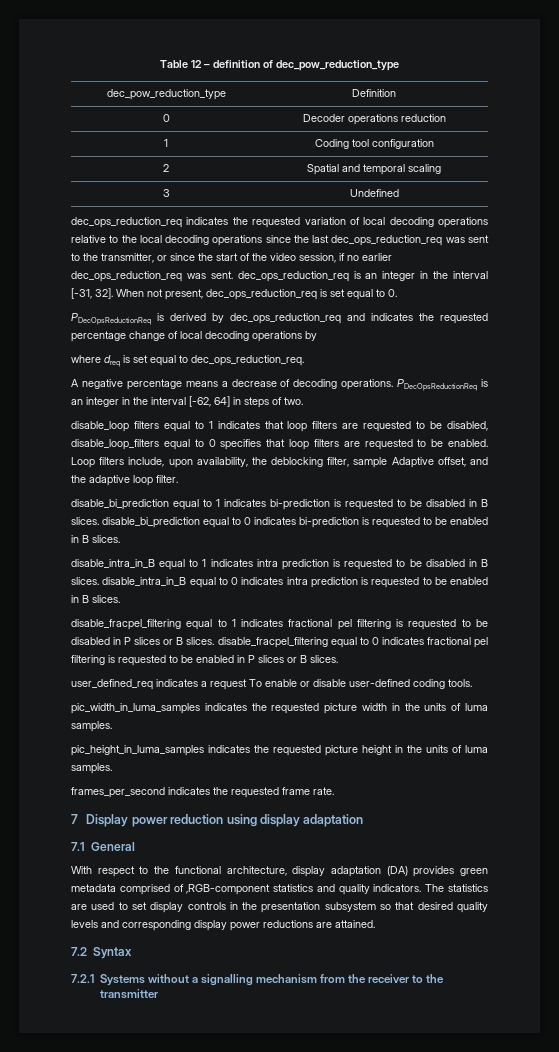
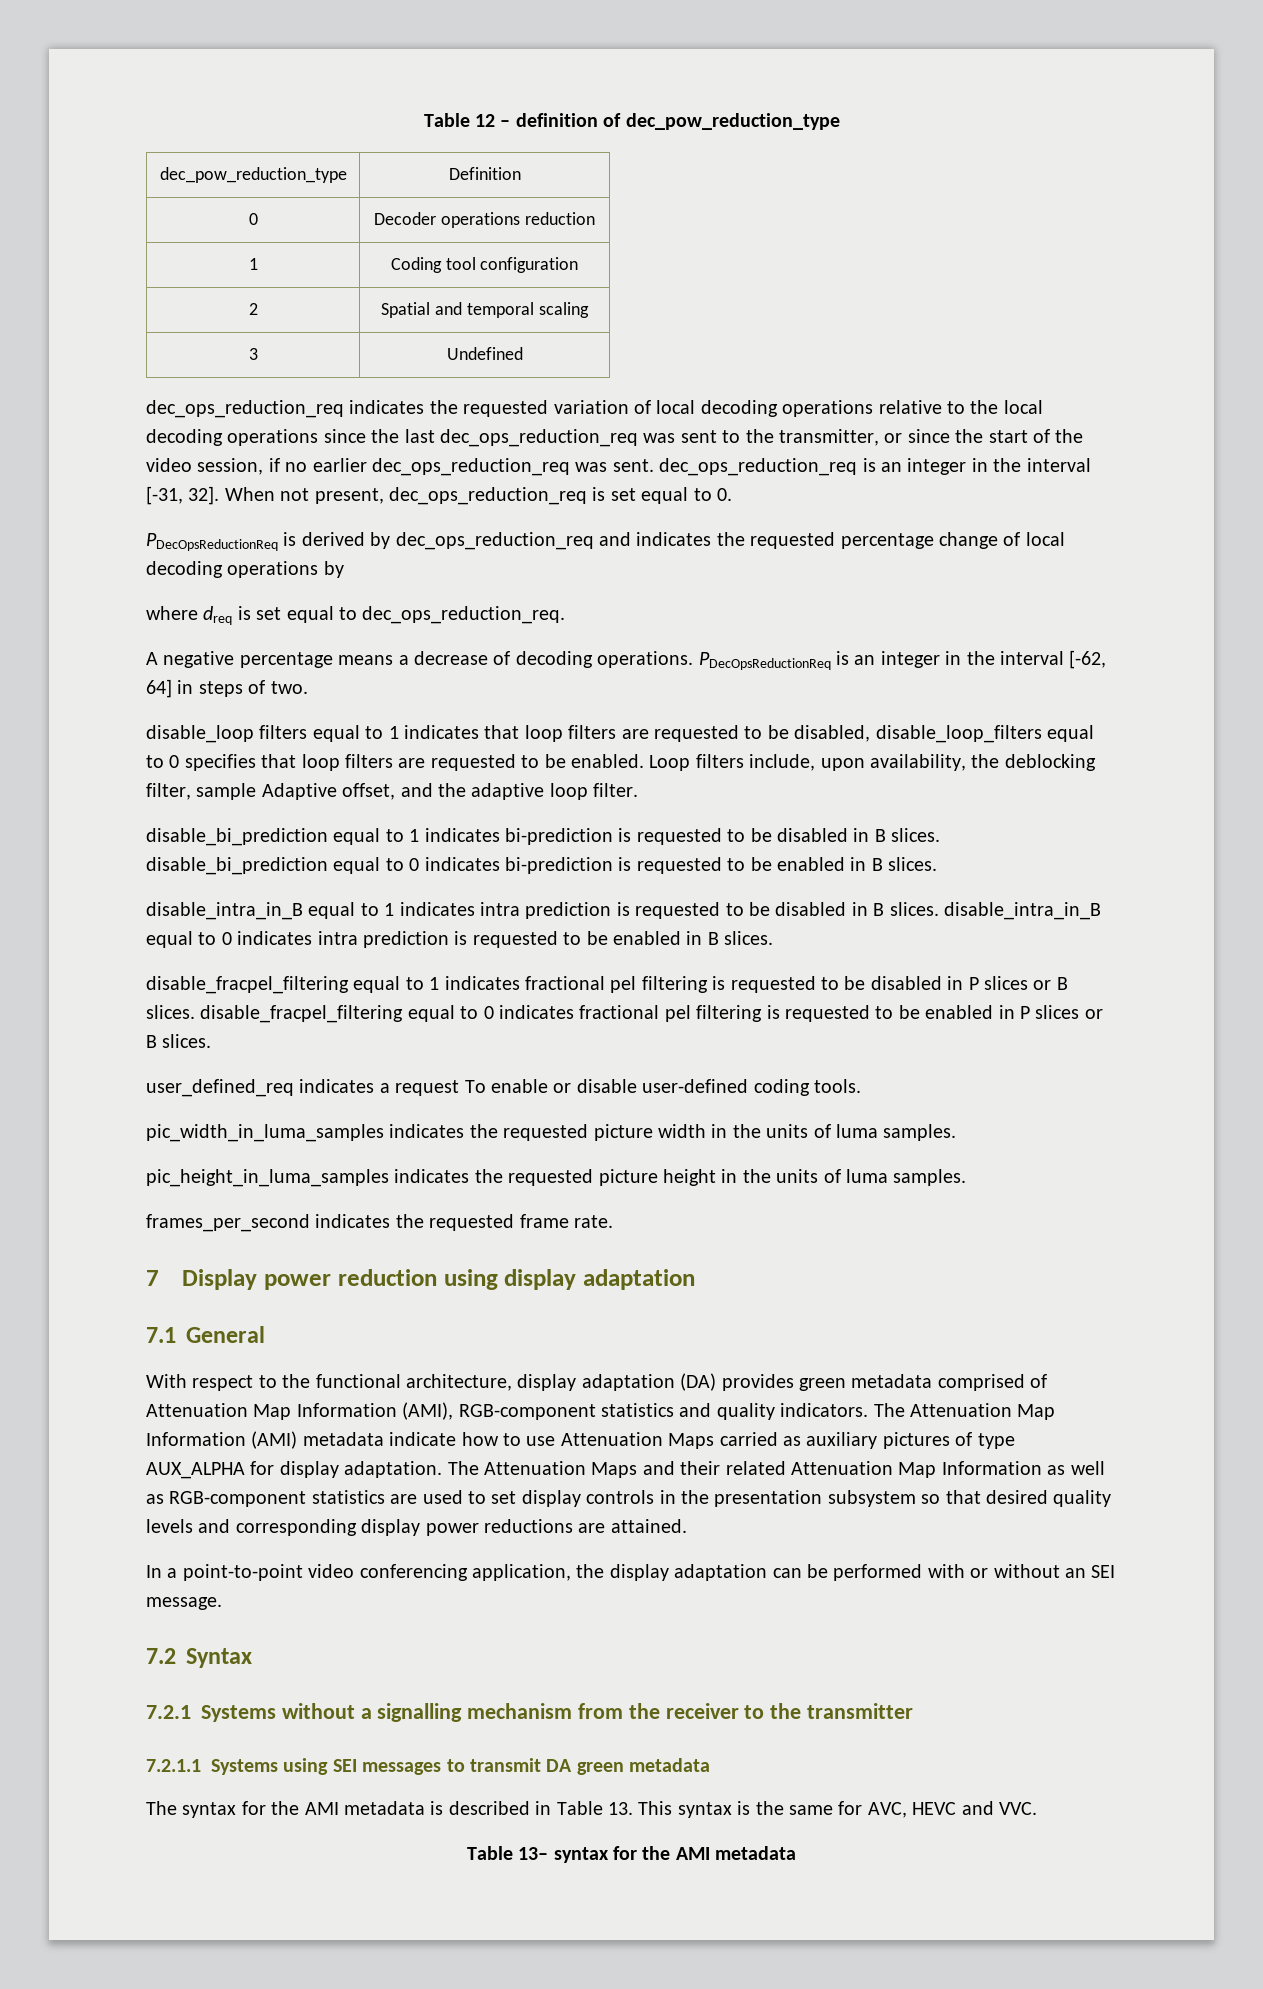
[186,884,271,895] ,RGB-component -> [146,1402,596,1420] Attenuation Map Information (AMI), RGB-component
(445, 888) none -> [909,1403,1056,1420] [146,1431,1015,1449] [146,1461,1105,1479] [146,1491,307,1507] Attenuation Map Information (AMI) metadata indicate how to use Attenuation Maps carried as auxiliary pictures of type AUX_ALPHA for display adaptation. The Attenuation Maps and their related Attenuation Map Information as well as RGB-component
(375, 924) none -> [146,1564,1116,1581] [146,1597,222,1610] // In a point-to-point video conferencing application, the display adaptation can be performed with or without an SEI message.
(158, 994) none -> [146,1758,711,1775] [146,1801,1037,1818] [466,1846,797,1863] // 7.2.1.1 Systems using SEI messages to transmit DA green metadata // The syntax for the AMI metadata is described in Table 13. This syntax is the same for AVC, HEVC and VVC. // Table 13– syntax for the AMI metadata

